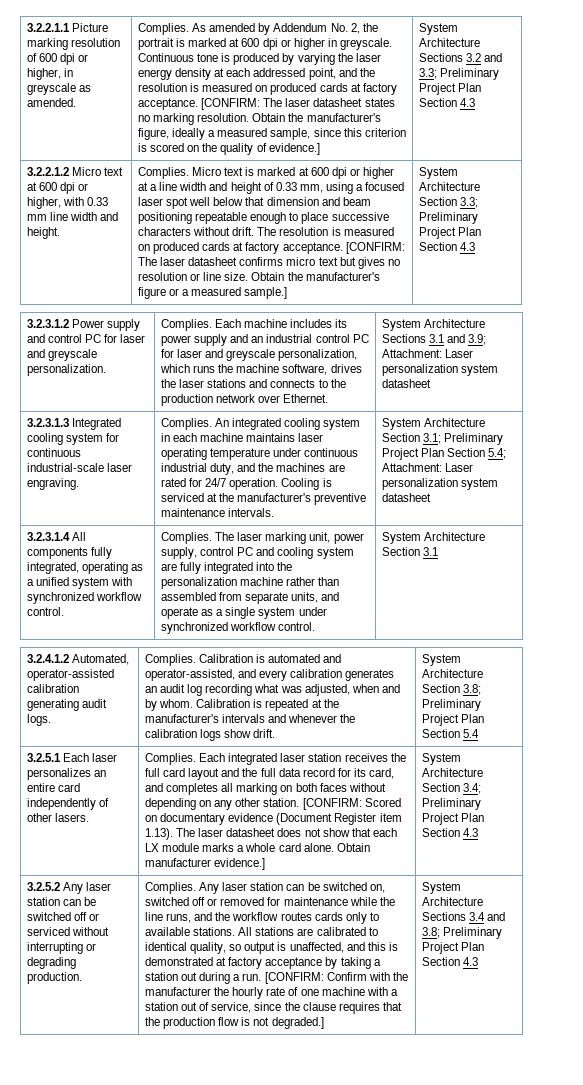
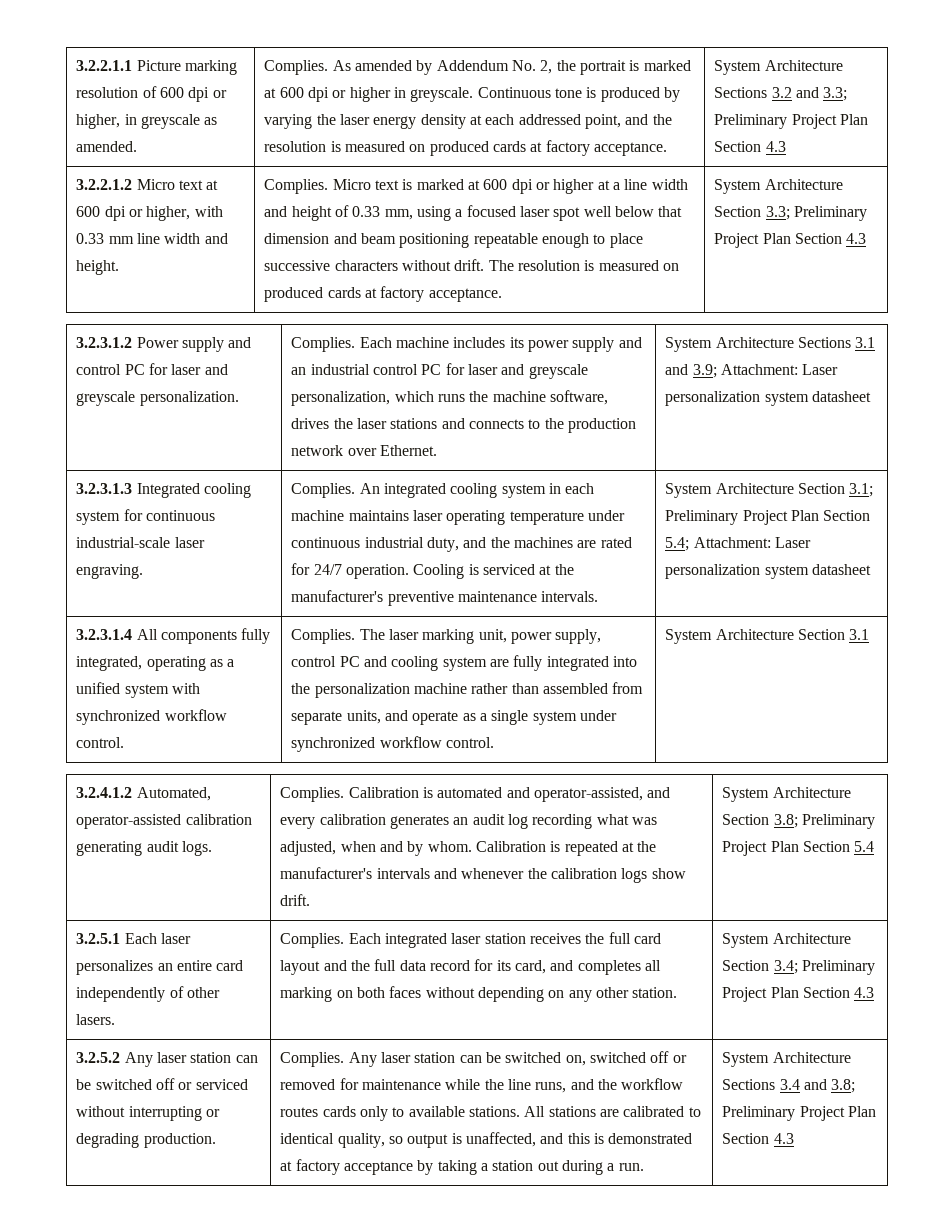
[201,98,395,110] [137,113,381,125] [137,128,406,140] [137,143,320,155] [CONFIRM: The laser datasheet states no marking resolution. Obtain the manufacturer's figure, ideally a measured sample, since this criterion is scored on the quality of evidence.] -> (668, 149) none
[345,242,405,254] [137,257,400,269] [137,272,380,281] [137,287,288,299] [CONFIRM: The laser datasheet confirms micro text but gives no resolution or line size. Obtain the manufacturer's figure or a measured sample.] -> (502, 295) none
[302,798,401,810] [144,813,402,825] [144,828,397,840] [144,843,370,852] [144,858,266,870] [CONFIRM: Scored on documentary evidence (Document Register item 1.13). The laser datasheet does not show that each LX module marks a whole card alone. Obtain manufacturer evidence.] -> (678, 992) none
[264,972,408,984] [144,987,398,999] [144,1002,402,1014] [144,1017,324,1029] [CONFIRM: Confirm with the manufacturer the hourly rate of one machine with a station out of service, since the clause requires that the production flow is not degraded.] -> (644, 1167) none

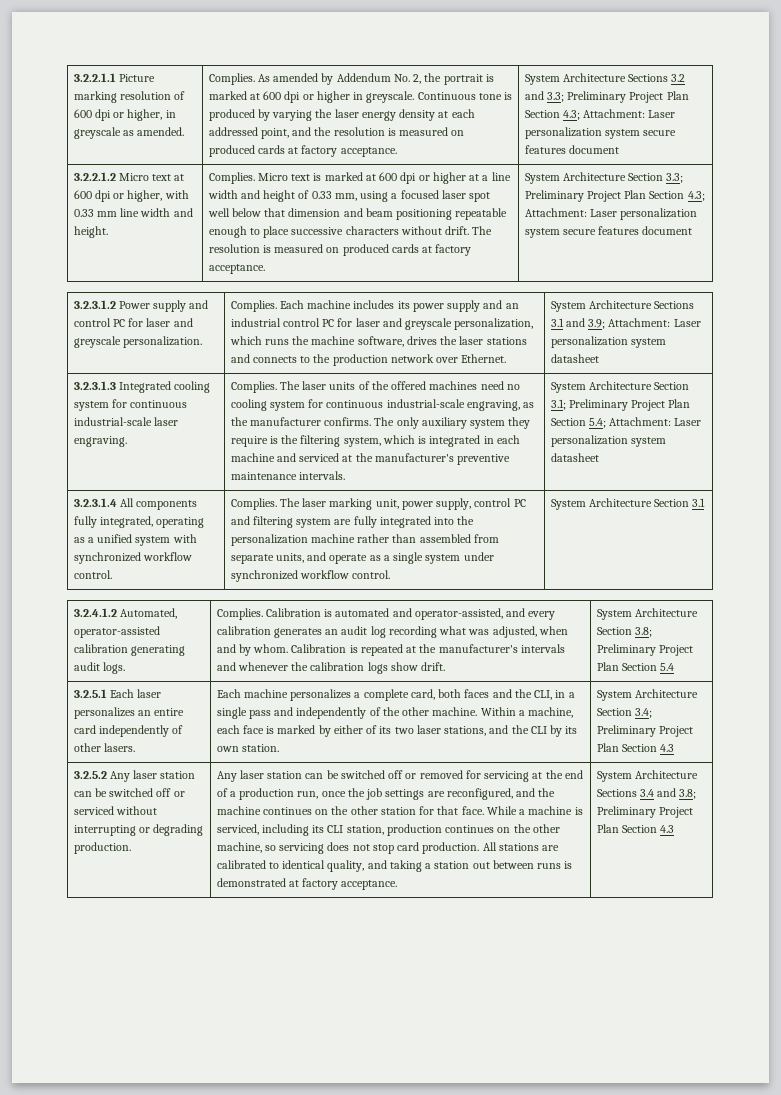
[765,141,786,152] 4.3 -> [563,109,676,120] [524,127,677,139] [524,145,620,154] 4.3; Attachment: Laser personalization system secure features document
[846,233,867,244] 4.3 -> [687,191,705,201] [524,208,698,220] [524,226,693,238] 4.3; Attachment: Laser personalization system secure features document
[359,483,595,498] [291,510,626,525] [291,537,632,552] [291,563,479,579] An integrated cooling system in each machine maintains laser operating temperature under continuous industrial duty, and the machines are rated for 24/7 operation. Cooling is -> [280,381,520,390] [230,399,535,411] [230,417,531,429] [230,435,520,447] [230,453,297,462] The laser units of the offered machines need no cooling system for continuous industrial-scale engraving, as the manufacturer confirms. The only auxiliary system they require is the filtering system, which is integrated in each machine and
[391,656,439,671] cooling -> [253,516,294,528] filtering
[280,932,662,948] [280,959,661,975] [280,986,630,1002] Complies. Each integrated laser station receives the full card layout and the full data record for its card, and completes all marking on both faces without depending on any other -> [216,689,575,701] [216,707,574,719] [216,725,578,737] [216,746,239,752] Each machine personalizes a complete card, both faces and the CLI, in a single pass and independently of the other machine. Within a machine, each face is marked by either of its two laser stations, and the CLI by its own
[280,1052,647,1067] Complies. Any laser station can be switched on, switched -> [216,770,385,782] Any laser station can be switched
[362,1078,684,1093] [280,1106,521,1121] maintenance while the line runs, and the workflow routes cards only to available stations. -> [484,770,583,782] [216,788,556,800] [216,806,583,815] [216,824,560,836] [216,842,480,854] servicing at the end of a production run, once the job settings are reconfigured, and the machine continues on the other station for that face. While a machine is serviced, including its CLI station, production continues on the other machine, so servicing does not stop card production.
[389,1132,693,1148] [280,1159,644,1175] so output is unaffected, and this is demonstrated at factory acceptance by taking a station out during a run. -> [367,860,573,872] [216,878,398,890] and taking a station out between runs is demonstrated at factory acceptance.

